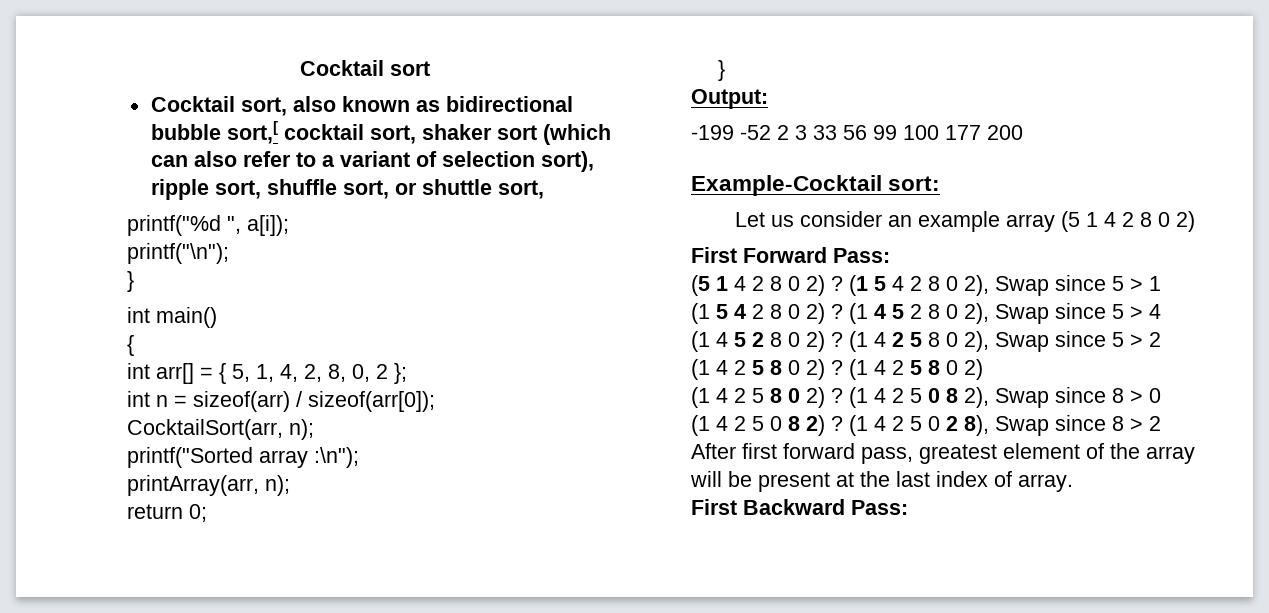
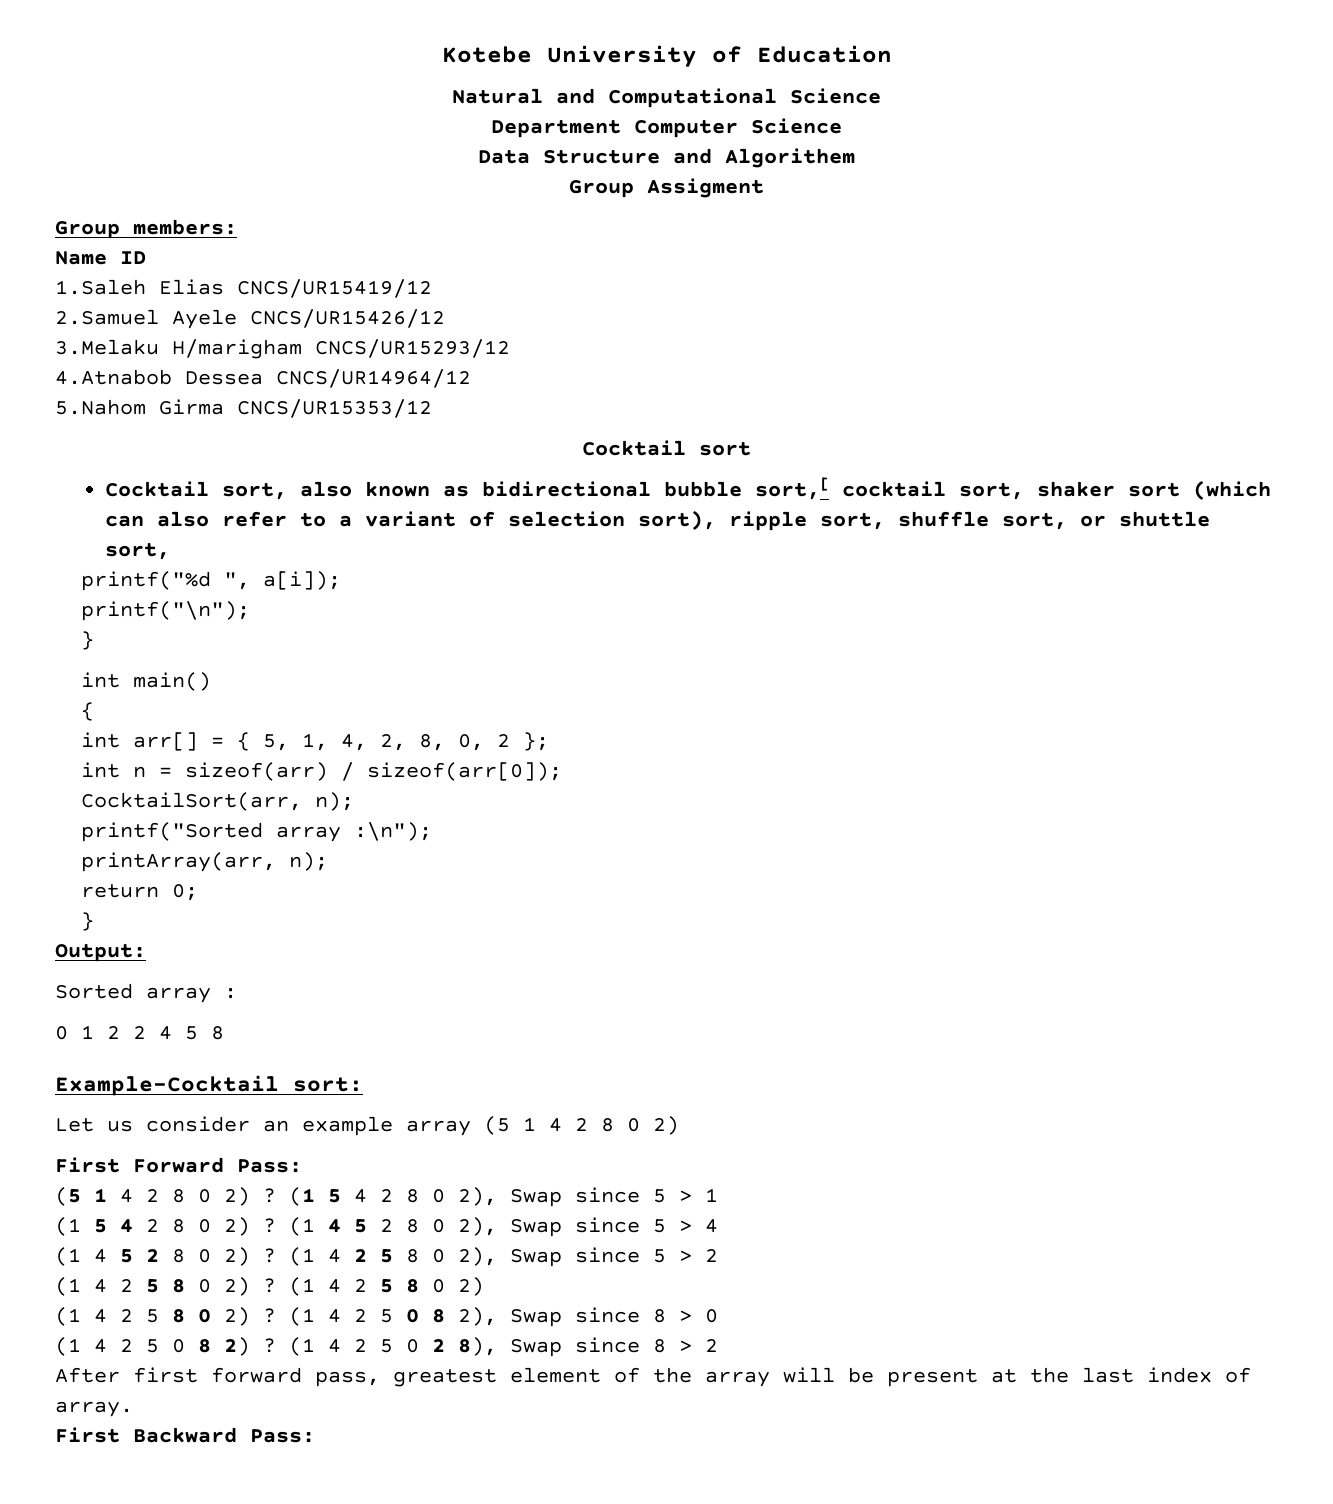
(299, 68) none -> [441,45,892,67] [452,88,881,108] [491,118,842,138] [478,148,855,168] [569,178,764,198] [55,219,237,239] [55,251,146,265] [55,279,432,298] [55,309,445,329] [55,339,510,359] [55,369,471,388] [55,399,432,418] Kotebe University of Education // Natural and Computational Science // Department Computer Science // Data Structure and Algorithem // Group Assigment // Group members: // Name ID // 1.Saleh Elias CNCS/UR15419/12 // 2.Samuel Ayele CNCS/UR15426/12 // 3.Melaku H/marigham CNCS/UR15293/12 // 4.Atnabob Dessea CNCS/UR14964/12 // 5.Nahom Girma CNCS/UR15353/12 //
[691,125,1023,140] -199 -52 2 3 33 56 99 100 177 200 -> [55,983,237,1003] [55,1025,224,1040] Sorted array : // 0 1 2 2 4 5 8

